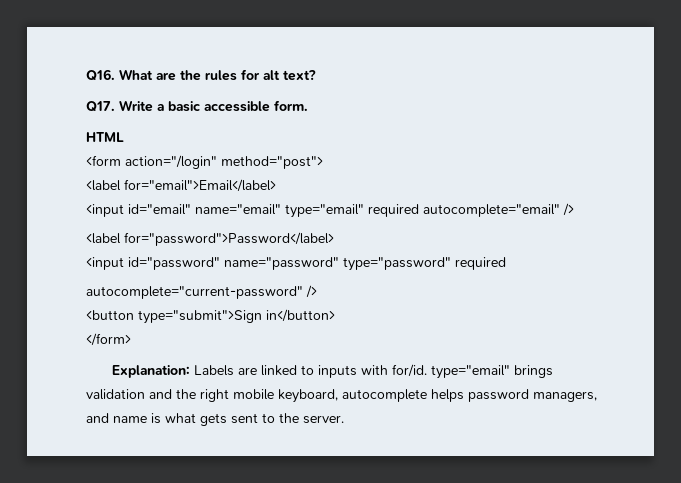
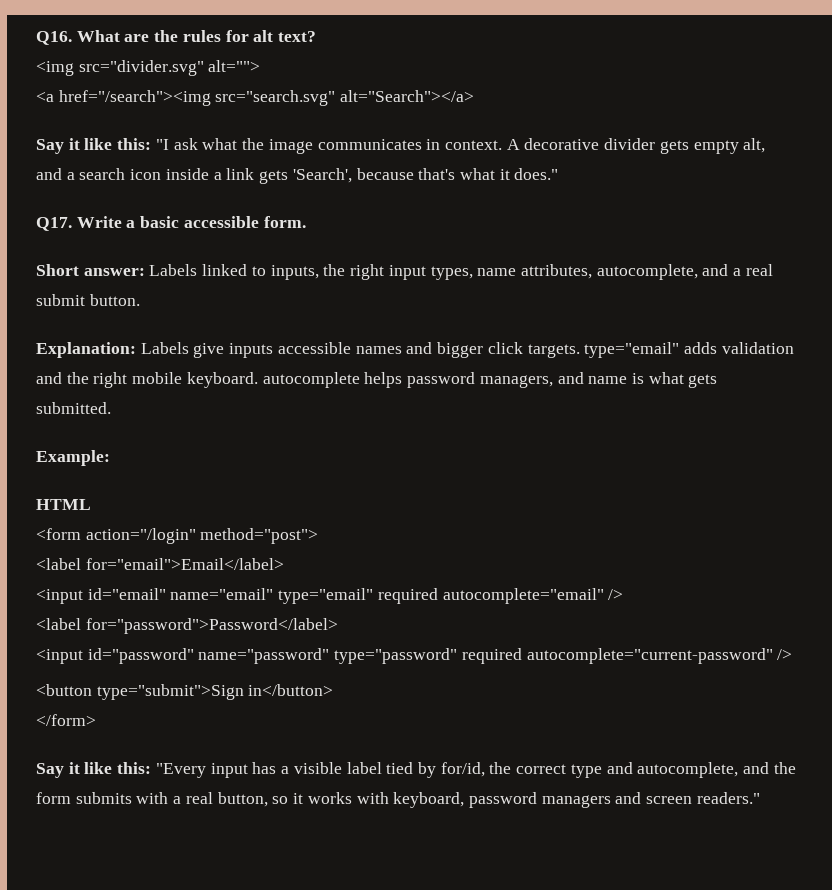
(316, 75) none -> [36,60,261,76] [36,90,475,106] [36,138,766,154] [36,168,559,184] // <img src="divider.svg" alt=""> // <a href="/search"><img src="search.svg" alt="Search"></a> // Say it like this: "I ask what the image communicates in context. A decorative divider gets empty alt, and a search icon inside a link gets 'Search', because that's what it does."
(308, 105) none -> [36,264,773,280] [36,294,140,306] [36,342,794,358] [36,372,718,388] [36,402,111,414] [36,450,110,466] // Short answer: Labels linked to inputs, the right input types, name attributes, autocomplete, and a real submit button. // Explanation: Labels give inputs accessible names and bigger click targets. type="email" adds validation and the right mobile keyboard. autocomplete helps password managers, and name is what gets submitted. // Example:
(506, 263) // -> (522, 656) none
[111,364,553,379] [86,389,597,403] [86,413,344,426] Explanation: Labels are linked to inputs with for/id. type="email" brings validation and the right mobile keyboard, autocomplete helps password managers, and name is what gets sent to the server. -> [36,762,796,778] [36,792,760,808] Say it like this: "Every input has a visible label tied by for/id, the correct type and autocomplete, and the form submits with a real button, so it works with keyboard, password managers and screen readers."

